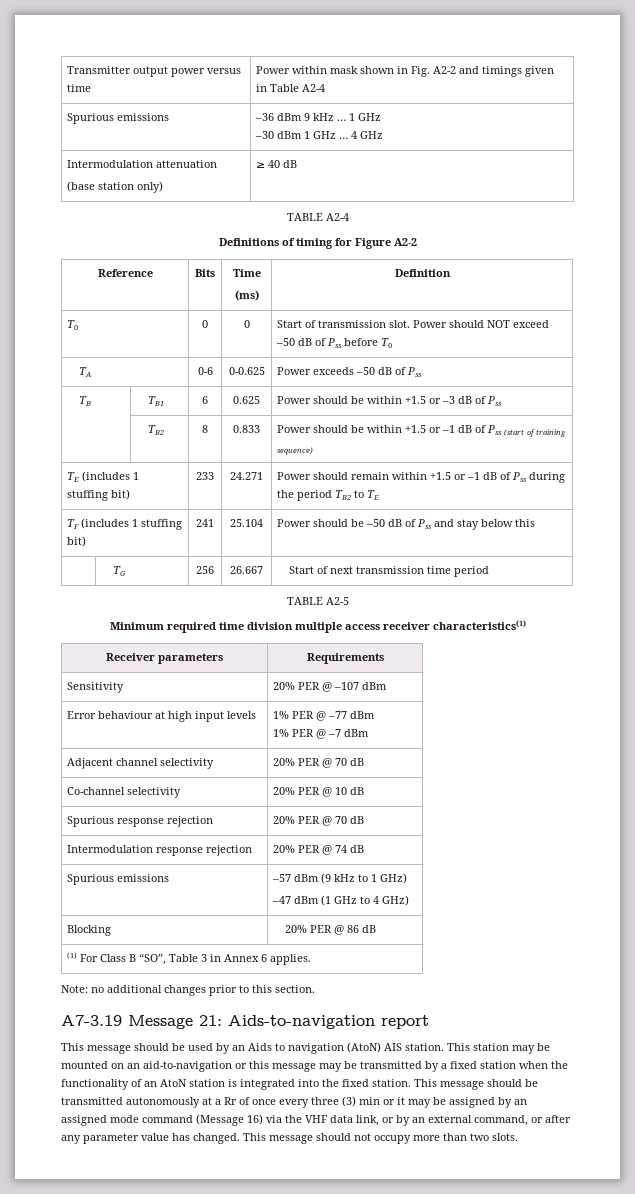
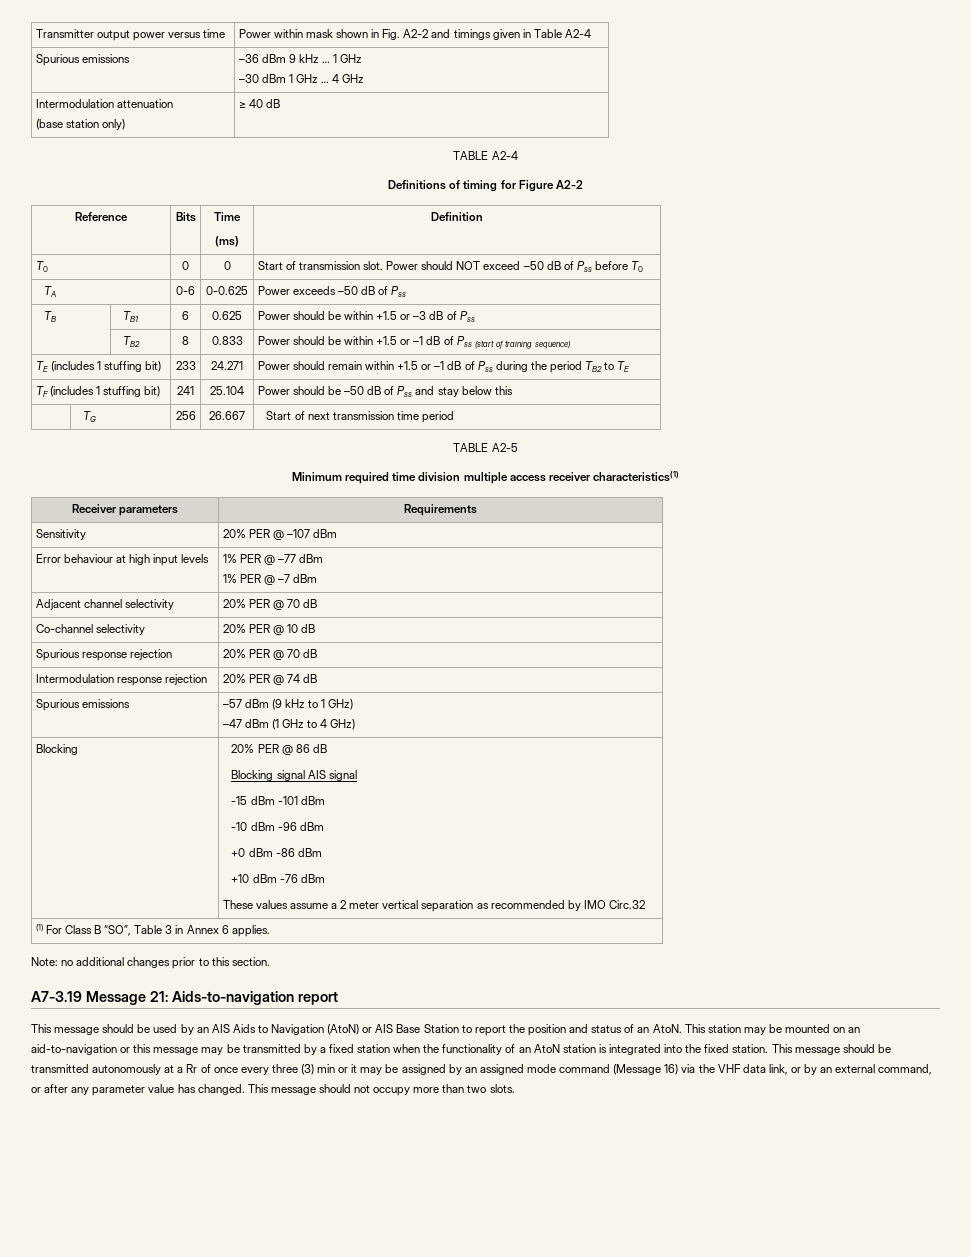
(377, 929) none -> [231,770,357,781] [231,796,325,805] [231,822,324,831] [231,848,322,857] [231,874,325,883] [222,900,645,912] // Blocking signal AIS signal // -15 dBm -101 dBm // -10 dBm -96 dBm // +0 dBm -86 dBm // +10 dBm -76 dBm // These values assume a 2 meter vertical separation as recommended by IMO Circ.32
(245, 1048) none -> [211,1024,230,1033] AIS
[288,1042,444,1054] navigation (AtoN) AIS station. -> [271,1024,682,1036] Navigation (AtoN) or AIS Base Station to report the position and status of an AtoN.

